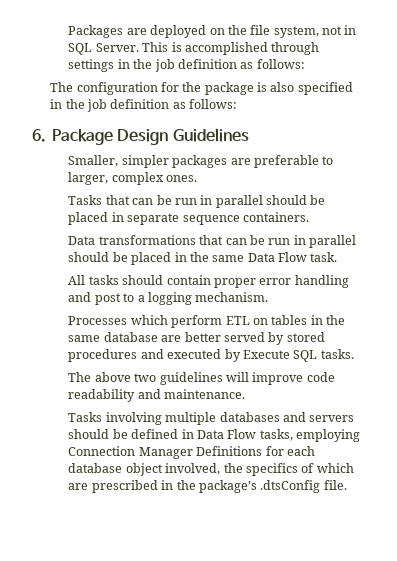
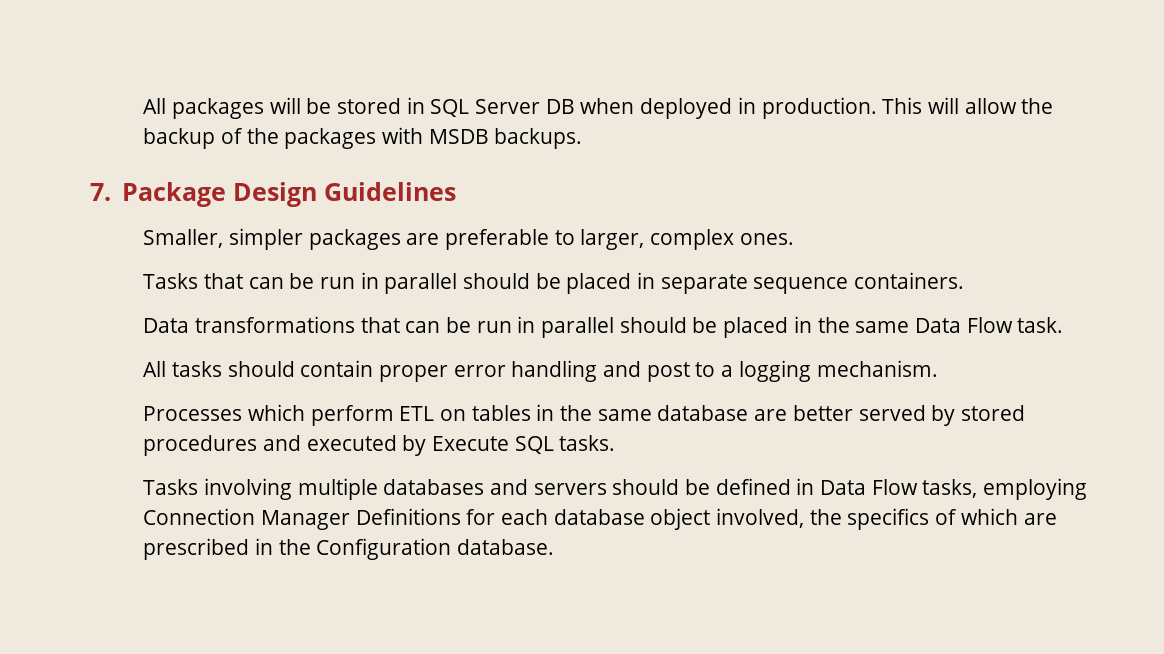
[68,25,357,38] [68,42,320,55] [68,59,305,72] [50,82,353,95] [50,99,238,112] [32,129,46,142] Packages are deployed on the file system, not in SQL Server. This is accomplished through settings in the job definition as follows: // The configuration for the package is also specified in the job definition as follows: // 6. -> [143,97,1054,119] [143,127,583,149] [90,183,111,201] All packages will be stored in SQL Server DB when deployed in production. This will allow the backup of the packages with MSDB backups. // 7.
[68,372,335,385] [68,389,246,402] // The above two guidelines will improve code readability and maintenance. -> (616, 443) none
[198,480,347,493] package’s .dtsConfig file. -> [316,538,555,560] Configuration database.

